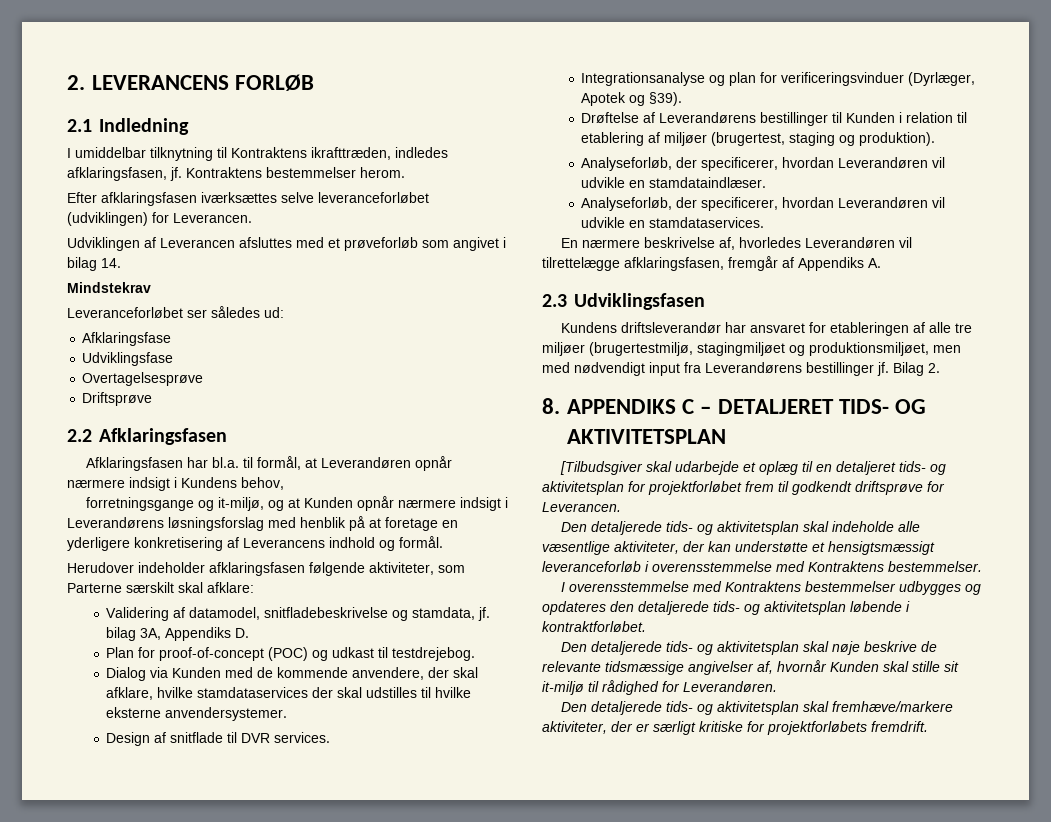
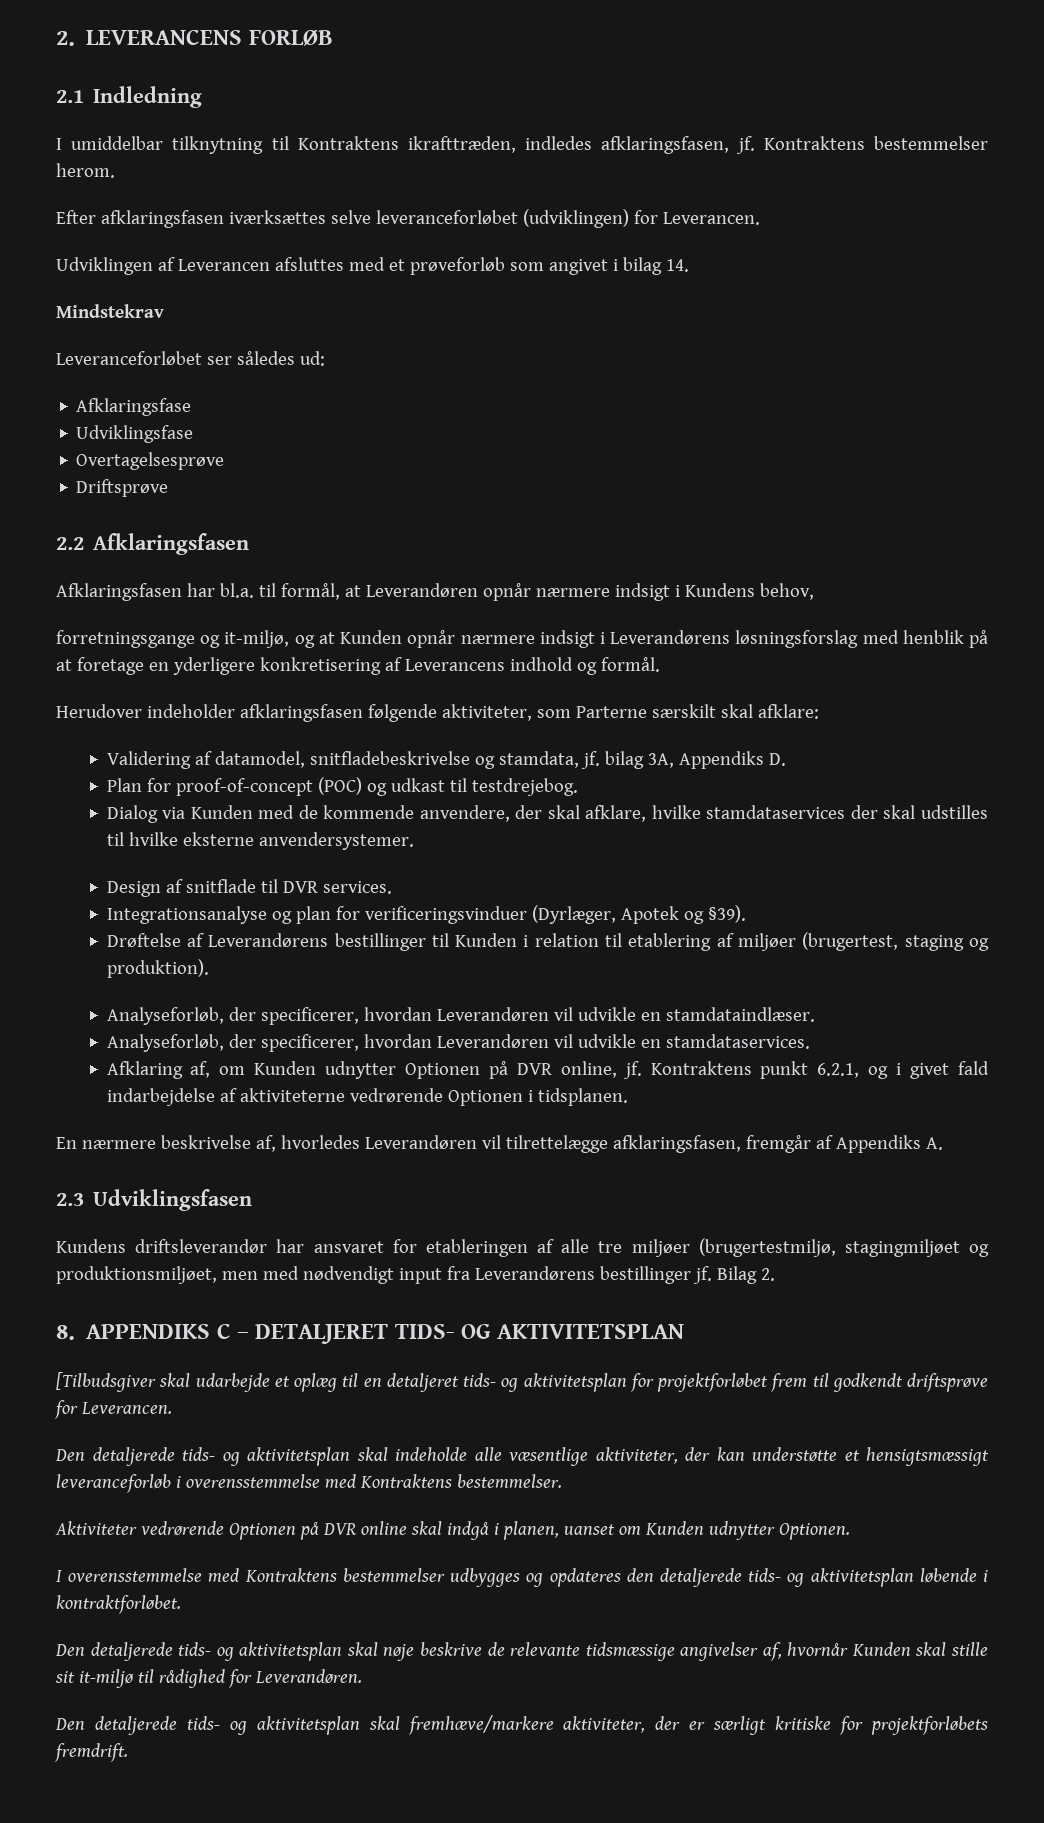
(765, 222) none -> [106,1061,989,1079] [106,1088,628,1106] // Afklaring af, om Kunden udnytter Optionen på DVR online, jf. Kontraktens punkt 6.2.1, og i givet fald indarbejdelse af aktiviteterne vedrørende Optionen i tidsplanen.
(982, 566) none -> [55,1521,850,1540] // Aktiviteter vedrørende Optionen på DVR online skal indgå i planen, uanset om Kunden udnytter Optionen.

